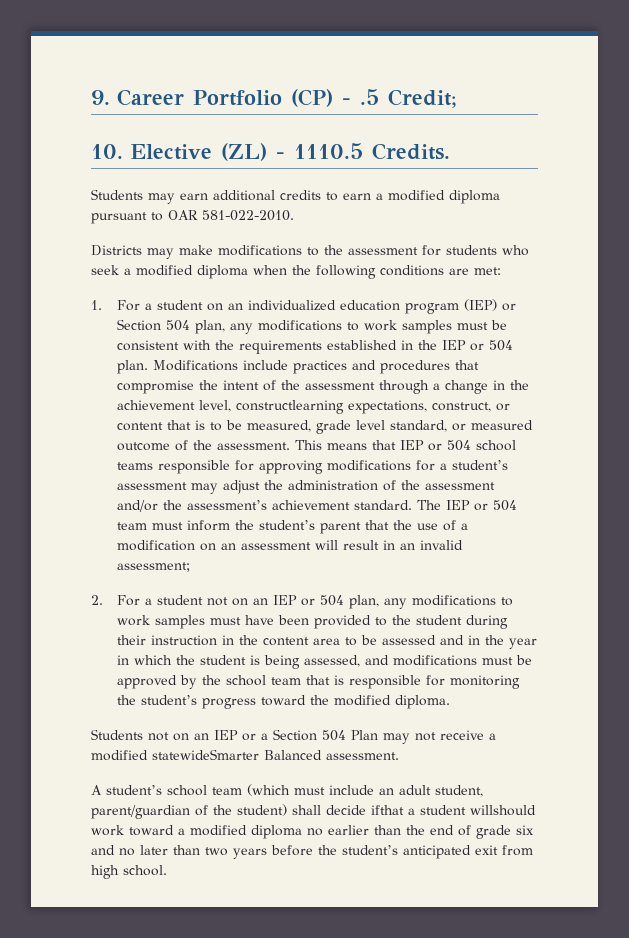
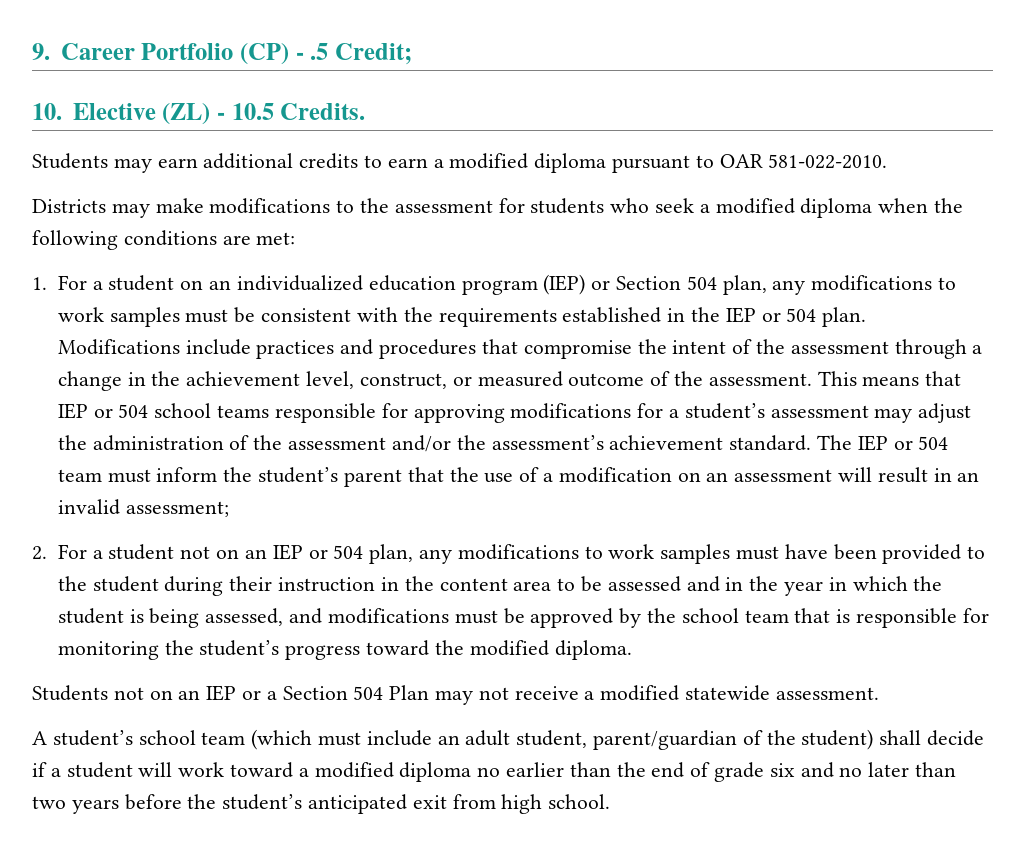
[294,143,363,159] 1110.5 -> [231,103,274,120] 10.5
[235,400,510,414] [116,420,447,434] constructlearning expectations, construct, or content that is to be measured, grade level standard, -> [359,373,447,389] construct,
[152,749,322,760] statewideSmarter Balanced -> [685,685,771,701] statewide
[371,805,536,816] ifthat a student willshould -> [32,762,173,778] if a student will

